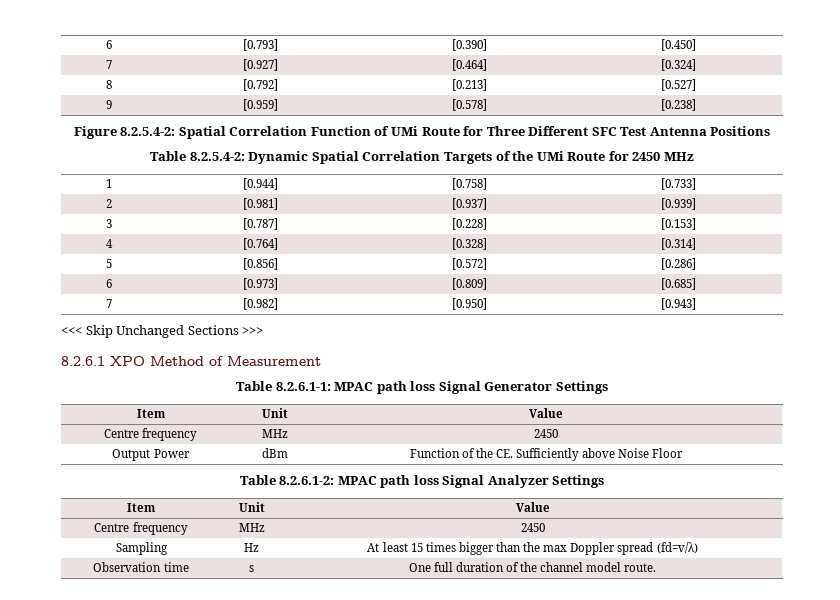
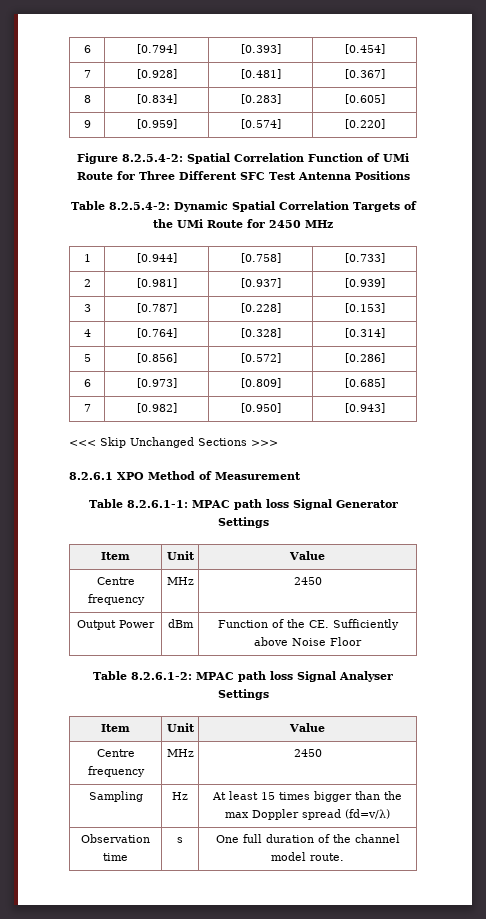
[106,40,112,49] [243,39,278,51] [451,39,487,51] [660,39,696,51] [106,60,112,69] [243,59,278,71] [451,59,487,71] [660,59,696,71] [106,80,112,89] [243,79,278,91] [451,79,487,91] [660,79,696,91] 6 | [0.793] | [0.390] | [0.450] // 7 | [0.927] | [0.464] | [0.324] // 8 | [0.792] | [0.213] | [0.527] -> [83,45,91,53] [136,44,177,54] [240,44,281,54] [344,44,385,54] [83,70,91,78] [136,69,177,79] [240,69,281,79] [344,69,385,79] [83,95,91,103] [136,94,177,104] [240,94,281,104] [344,94,385,104] 6 | [0.794] | [0.393] | [0.454] // 7 | [0.928] | [0.481] | [0.367] // 8 | [0.834] | [0.283] | [0.605]
[451,99,487,111] [660,99,696,111] [0.578] | [0.238] -> [240,119,281,129] [344,119,385,129] [0.574] | [0.220]
[487,475,549,488] Analyzer -> [339,671,393,682] Analyser

